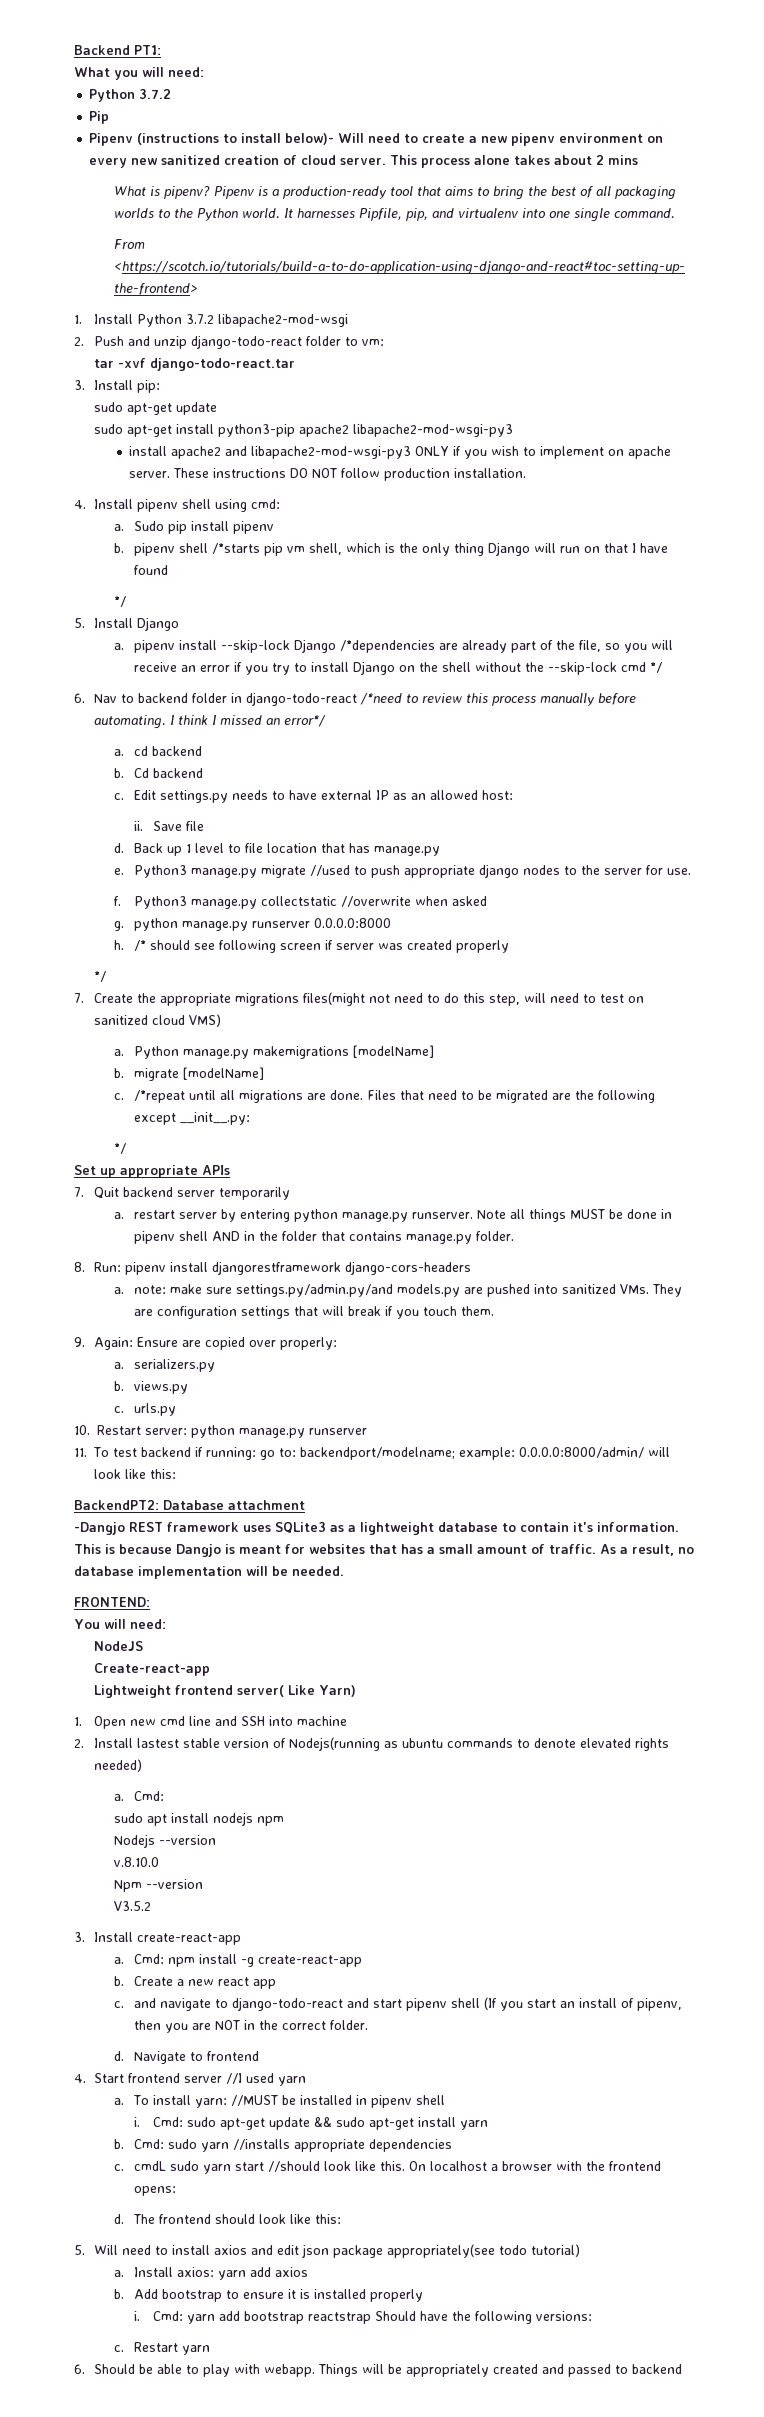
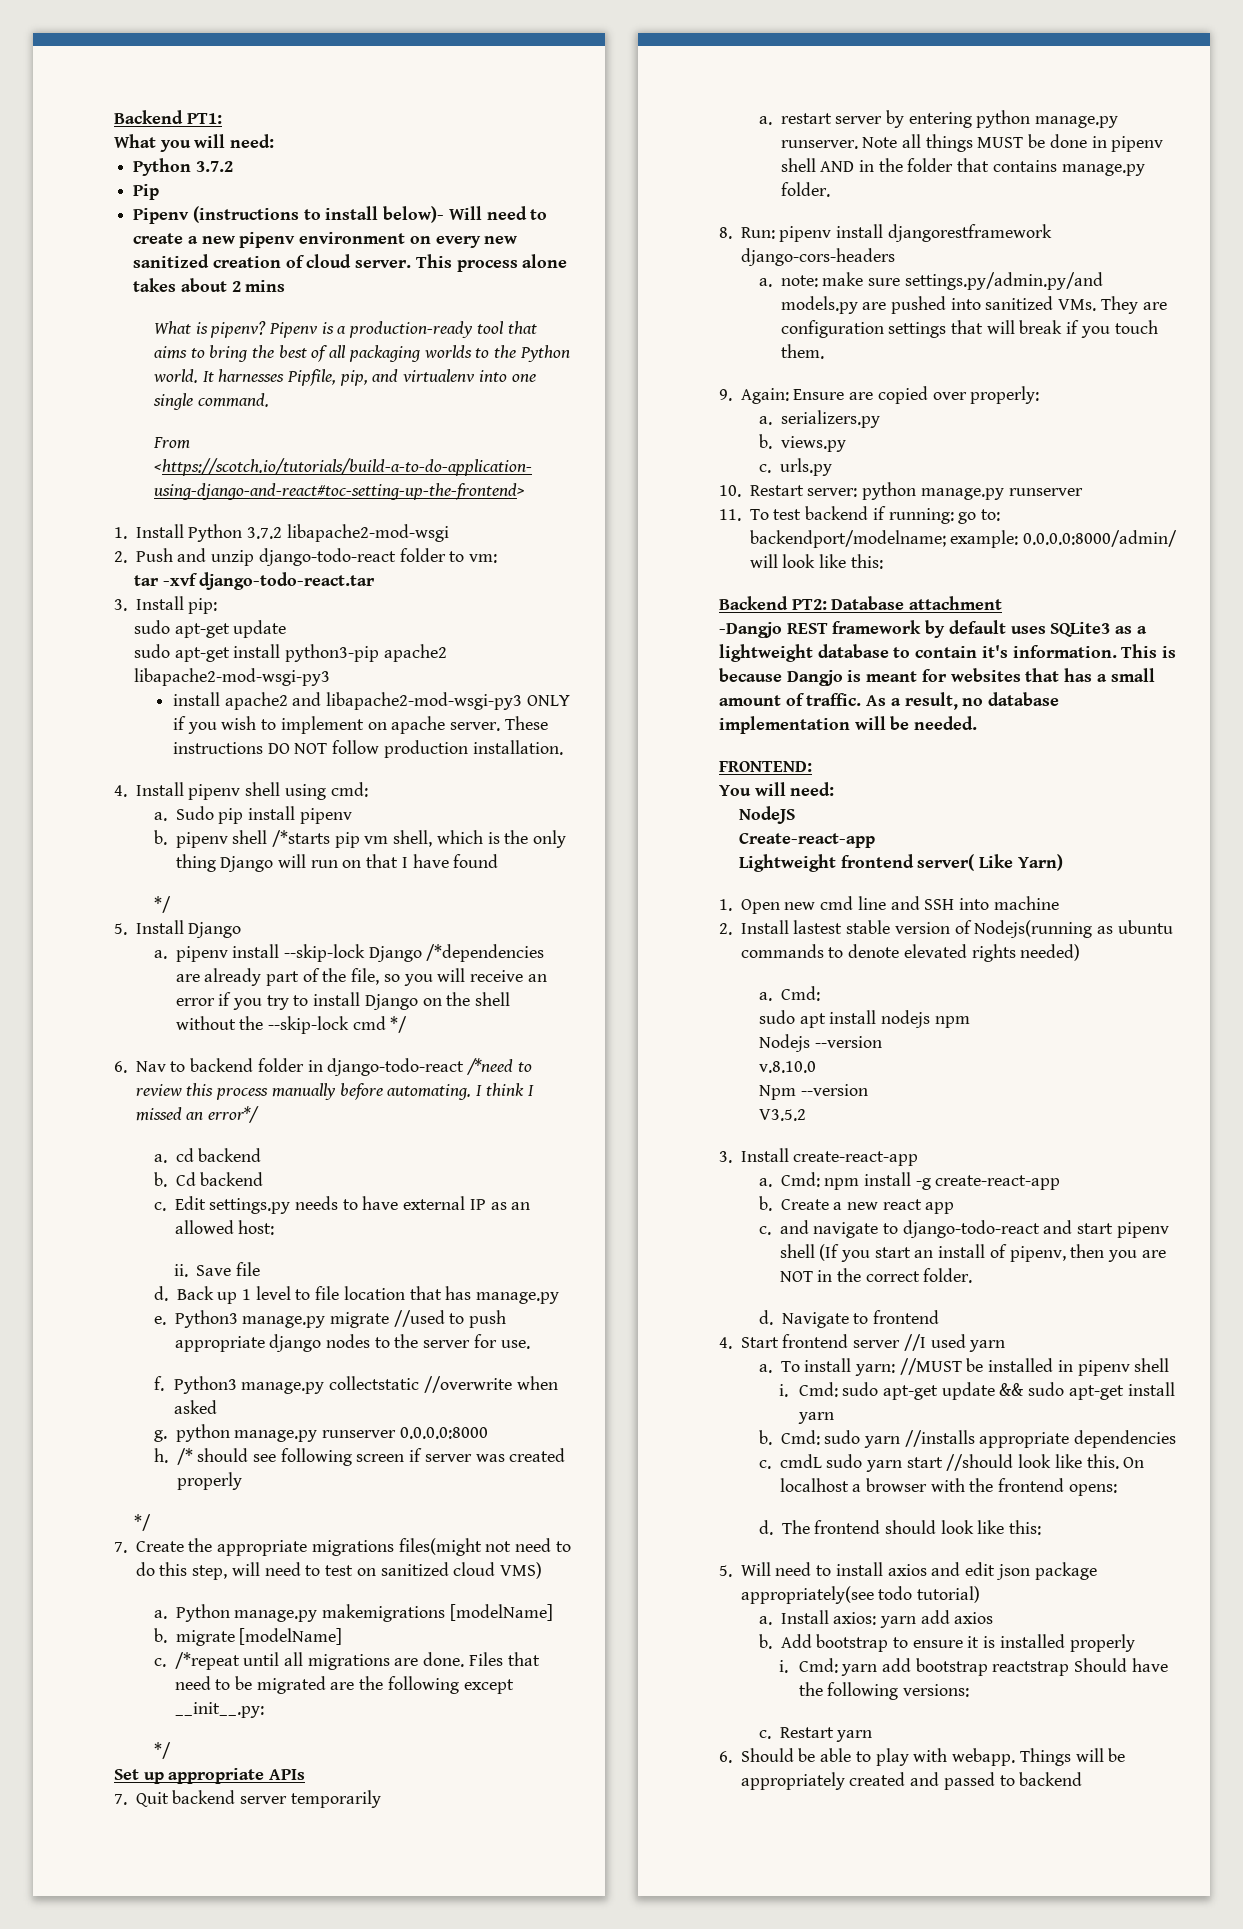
[74,1500,159,1510] BackendPT2: -> [719,596,827,610] Backend PT2:
(239, 1527) none -> [925,620,1006,638] by default

